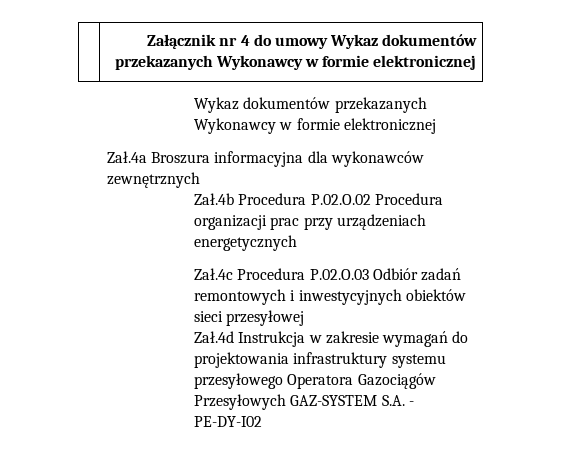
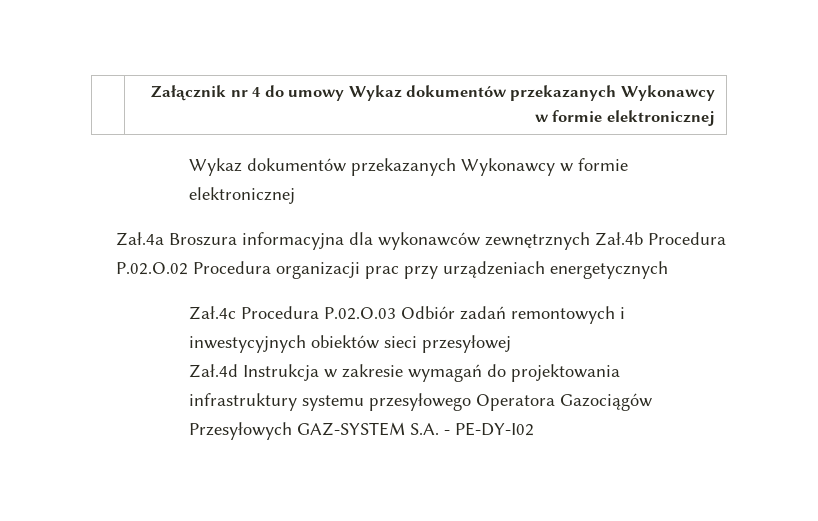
(201, 180) // -> (590, 241) none

